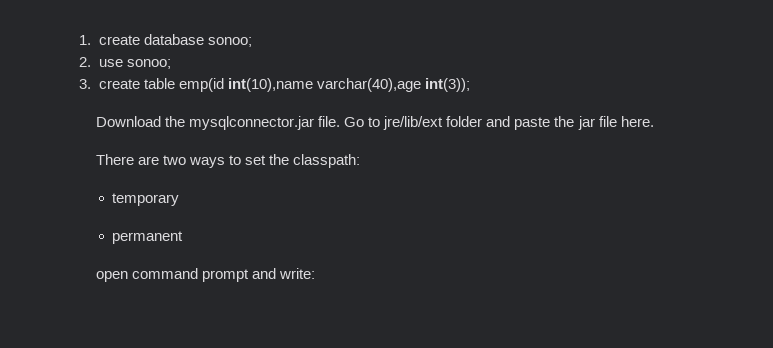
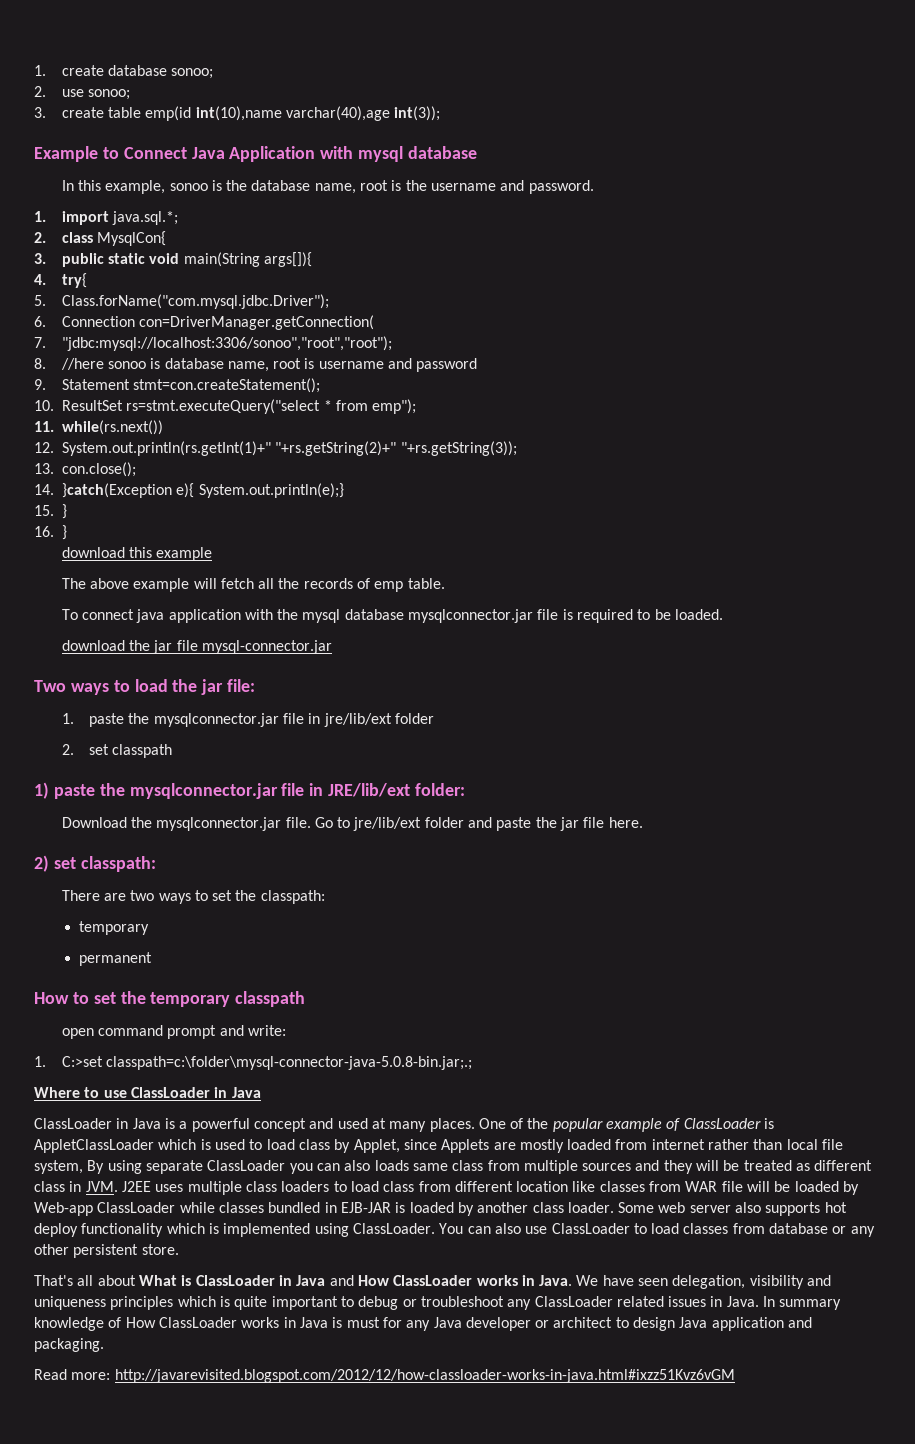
(470, 85) none -> [34,146,478,162] [61,180,594,194] [34,211,178,225] [34,231,166,246] [34,252,312,267] [34,273,87,288] [34,294,329,309] [34,315,374,330] [34,336,392,351] [34,358,478,372] [34,378,320,393] [34,399,417,414] [34,420,163,435] [34,441,517,456] [34,462,136,477] [34,483,344,498] [34,504,67,519] [34,525,67,540] [61,547,213,561] [61,578,445,592] [61,609,724,623] [61,640,332,654] [34,679,256,695] [61,713,435,727] [61,744,173,758] [34,782,466,799] // Example to Connect Java Application with mysql database // In this example, sonoo is the database name, root is the username and password. // 1. import java.sql.*; // 2. class MysqlCon{ // 3. public static void main(String args[]){ // 4. try{ // 5. Class.forName("com.mysql.jdbc.Driver"); // 6. Connection con=DriverManager.getConnection( // 7. "jdbc:mysql://localhost:3306/sonoo","root","root"); // 8. //here sonoo is database name, root is username and password // 9. Statement stmt=con.createStatement(); // 10. ResultSet rs=stmt.executeQuery("select * from emp"); // 11. while(rs.next()) // 12. System.out.println(rs.getInt(1)+" "+rs.getString(2)+" "+rs.getString(3)); // 13. con.close(); // 14. }catch(Exception e){ System.out.println(e);} // 15. } // 16. } // download this example // The above example will fetch all the records of emp table. // To connect java application with the mysql database mysqlconnector.jar file is required to be loaded. // download the jar file mysql-connector.jar // Two ways to load the jar file: // 1. paste the mysqlconnector.jar file in jre/lib/ext folder // 2. set classpath // 1) paste the mysqlconnector.jar file in JRE/lib/ext folder:
(654, 121) none -> [34,855,156,872] // 2) set classpath:
(184, 237) none -> [34,991,306,1007] // How to set the temporary classpath
(316, 273) none -> [34,1056,472,1070] [34,1087,261,1098] [34,1118,775,1132] [34,1139,844,1153] [34,1160,873,1174] [34,1181,860,1195] [34,1202,847,1216] [34,1223,875,1237] [34,1244,179,1258] [34,1275,832,1289] [34,1296,842,1310] [34,1317,813,1331] [34,1338,104,1352] [34,1369,735,1383] // 1. C:>set classpath=c:\folder\mysql-connector-java-5.0.8-bin.jar;.; // Where to use ClassLoader in Java // ClassLoader in Java is a powerful concept and used at many places. One of the popular example of ClassLoader is AppletClassLoader which is used to load class by Applet, since Applets are mostly loaded from internet rather than local file system, By using separate ClassLoader you can also loads same class from multiple sources and they will be treated as different class in JVM. J2EE uses multiple class loaders to load class from different location like classes from WAR file will be loaded by Web-app ClassLoader while classes bundled in EJB-JAR is loaded by another class loader. Some web server also supports hot deploy functionality which is implemented using ClassLoader. You can also use ClassLoader to load classes from database or any other persistent store. // That's all about What is ClassLoader in Java and How ClassLoader works in Java. We have seen delegation, visibility and uniqueness principles which is quite important to debug or troubleshoot any ClassLoader related issues in Java. In summary knowledge of How ClassLoader works in Java is must for any Java developer or architect to design Java application and packaging. // Read more: http://javarevisited.blogspot.com/2012/12/how-classloader-works-in-java.html#ixzz51Kvz6vGM

